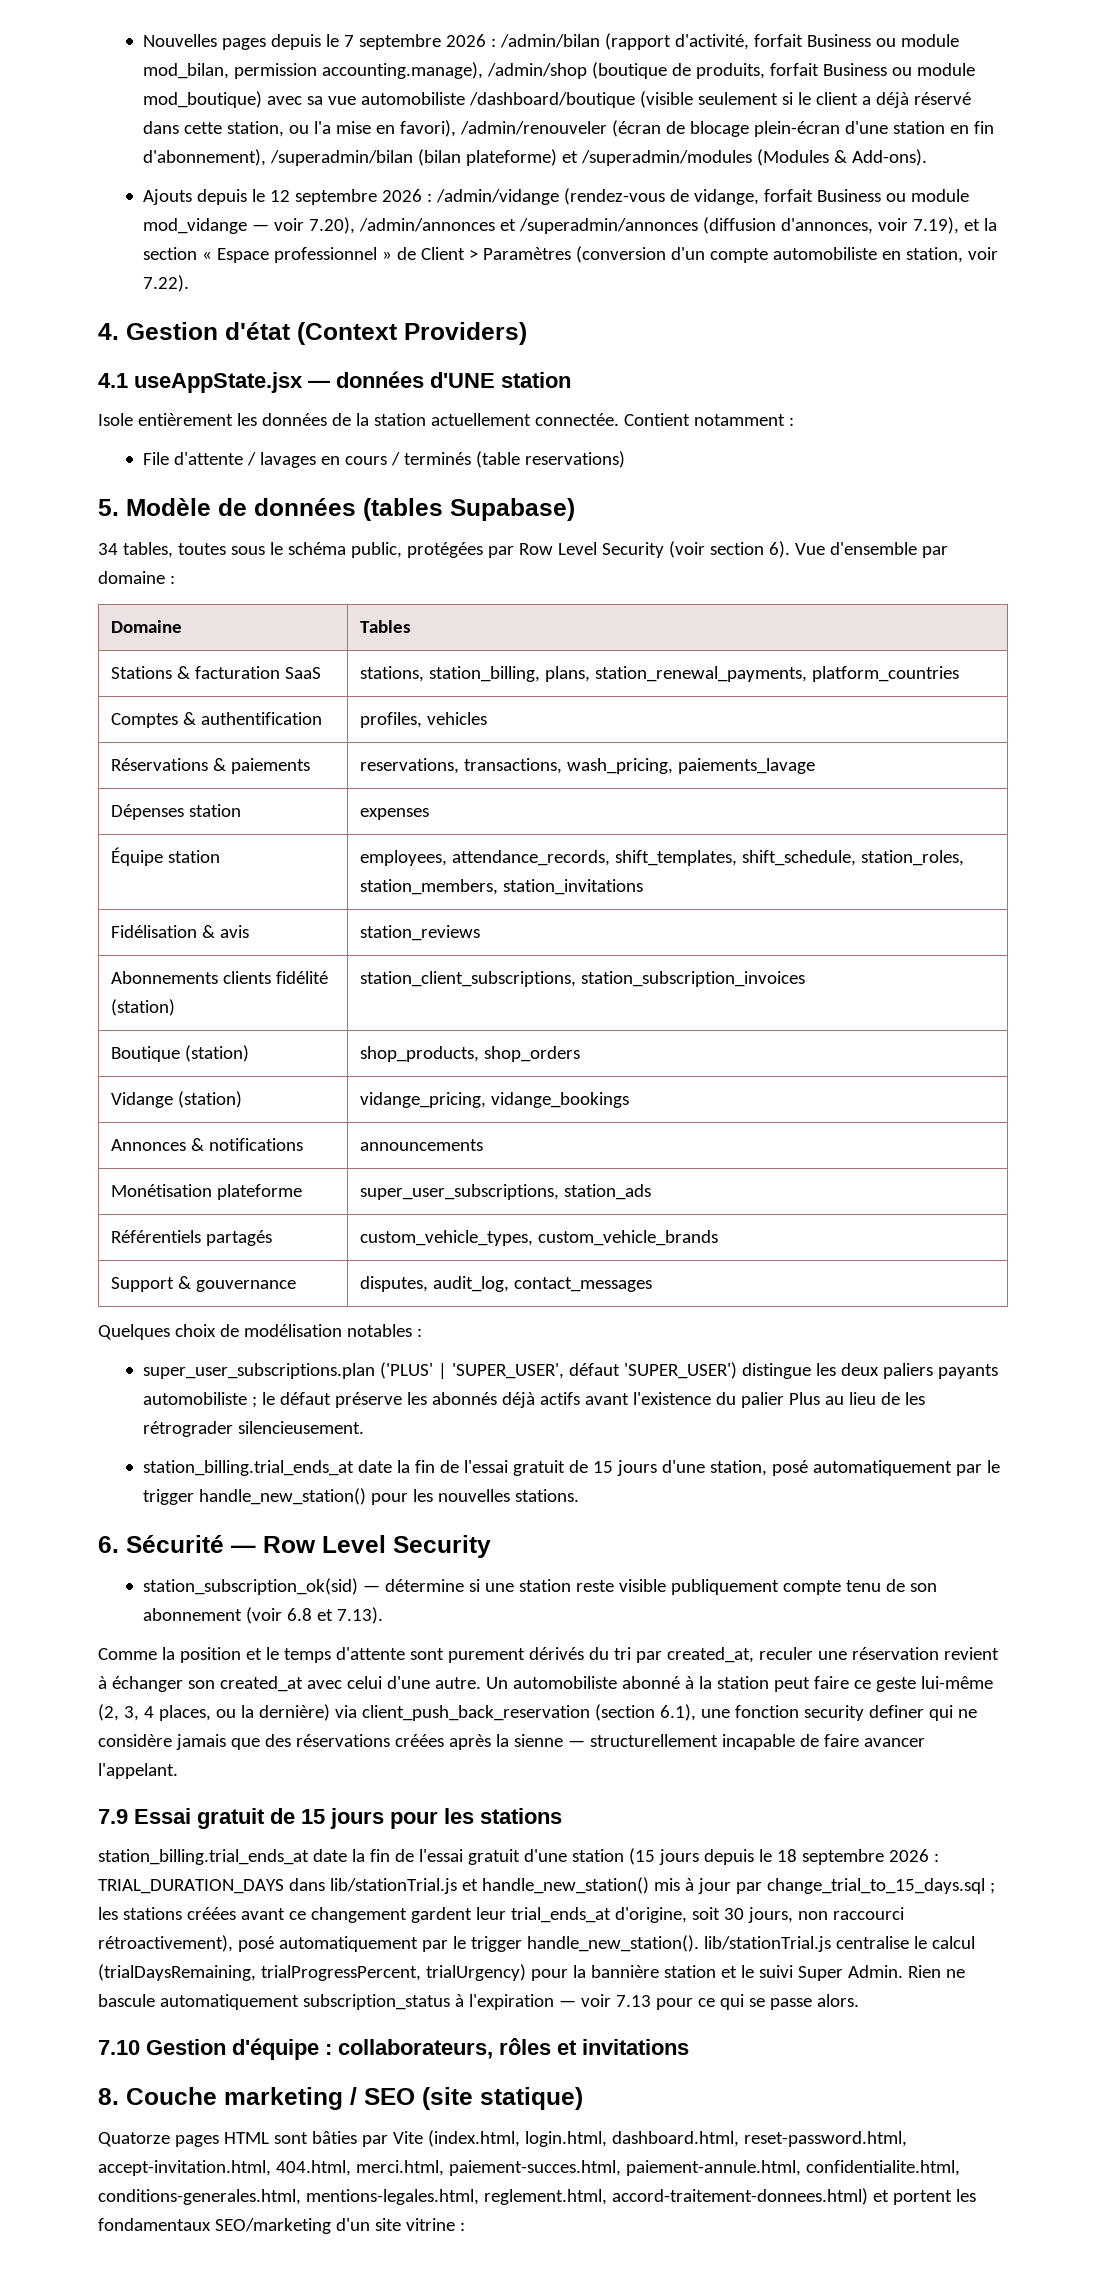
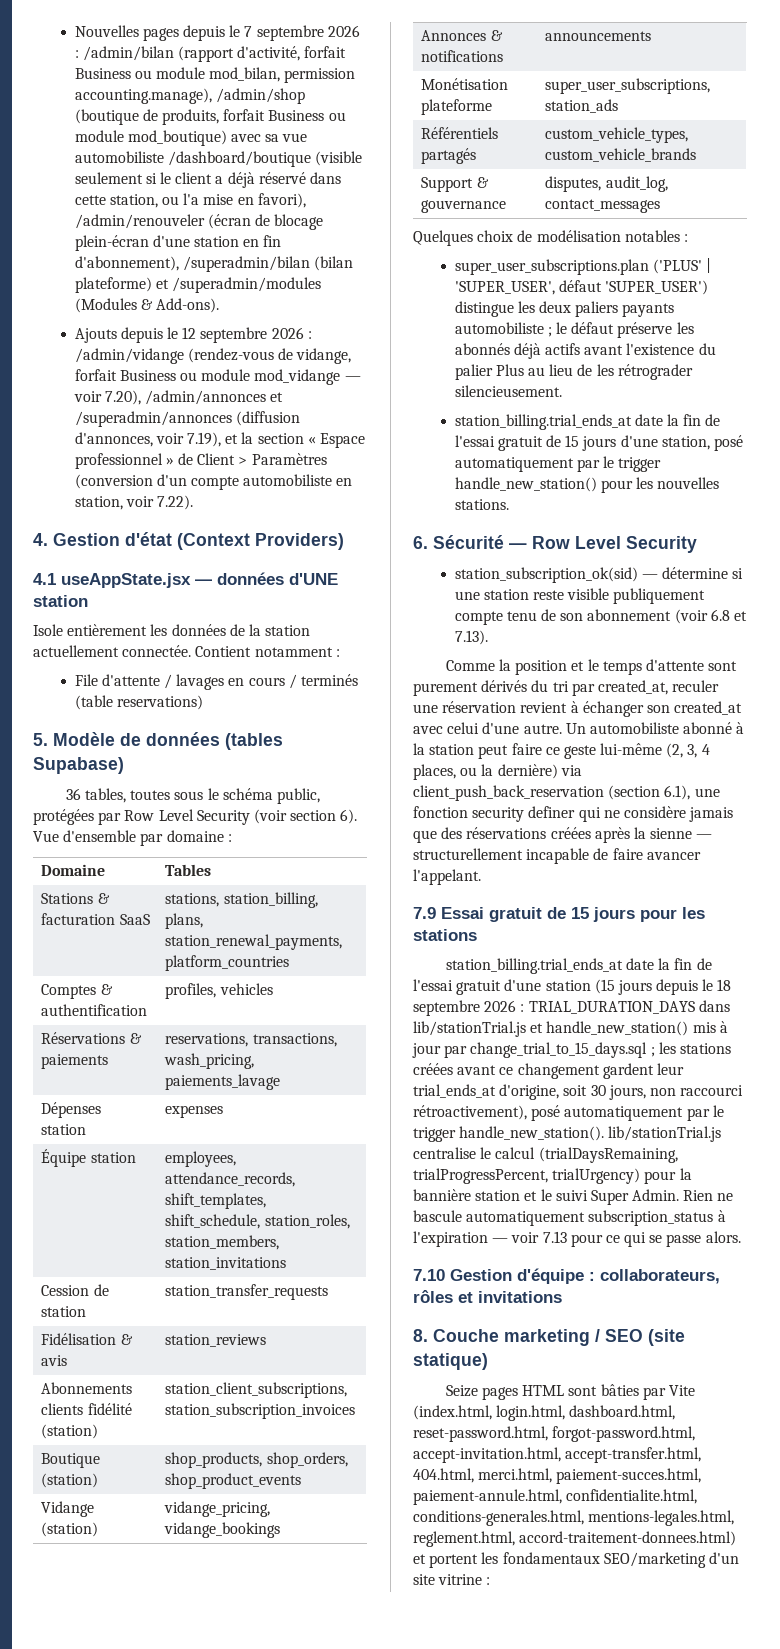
[98,543,118,555] 34 -> [65,788,81,800] 36
(643, 887) none -> [41,1284,109,1296] [41,1306,87,1317] [165,1284,329,1300] // Cession de station | station_transfer_requests
[483,1046,580,1062] shop_orders -> [266,1452,348,1468] [165,1473,302,1489] shop_orders, shop_product_events
[98,2132,170,2147] Quatorze -> [445,1385,478,1397] Seize
[98,2160,271,2176] accept-invitation.html, -> [552,1426,696,1442] [413,1447,702,1463] forgot-password.html, accept-invitation.html, accept-transfer.html,

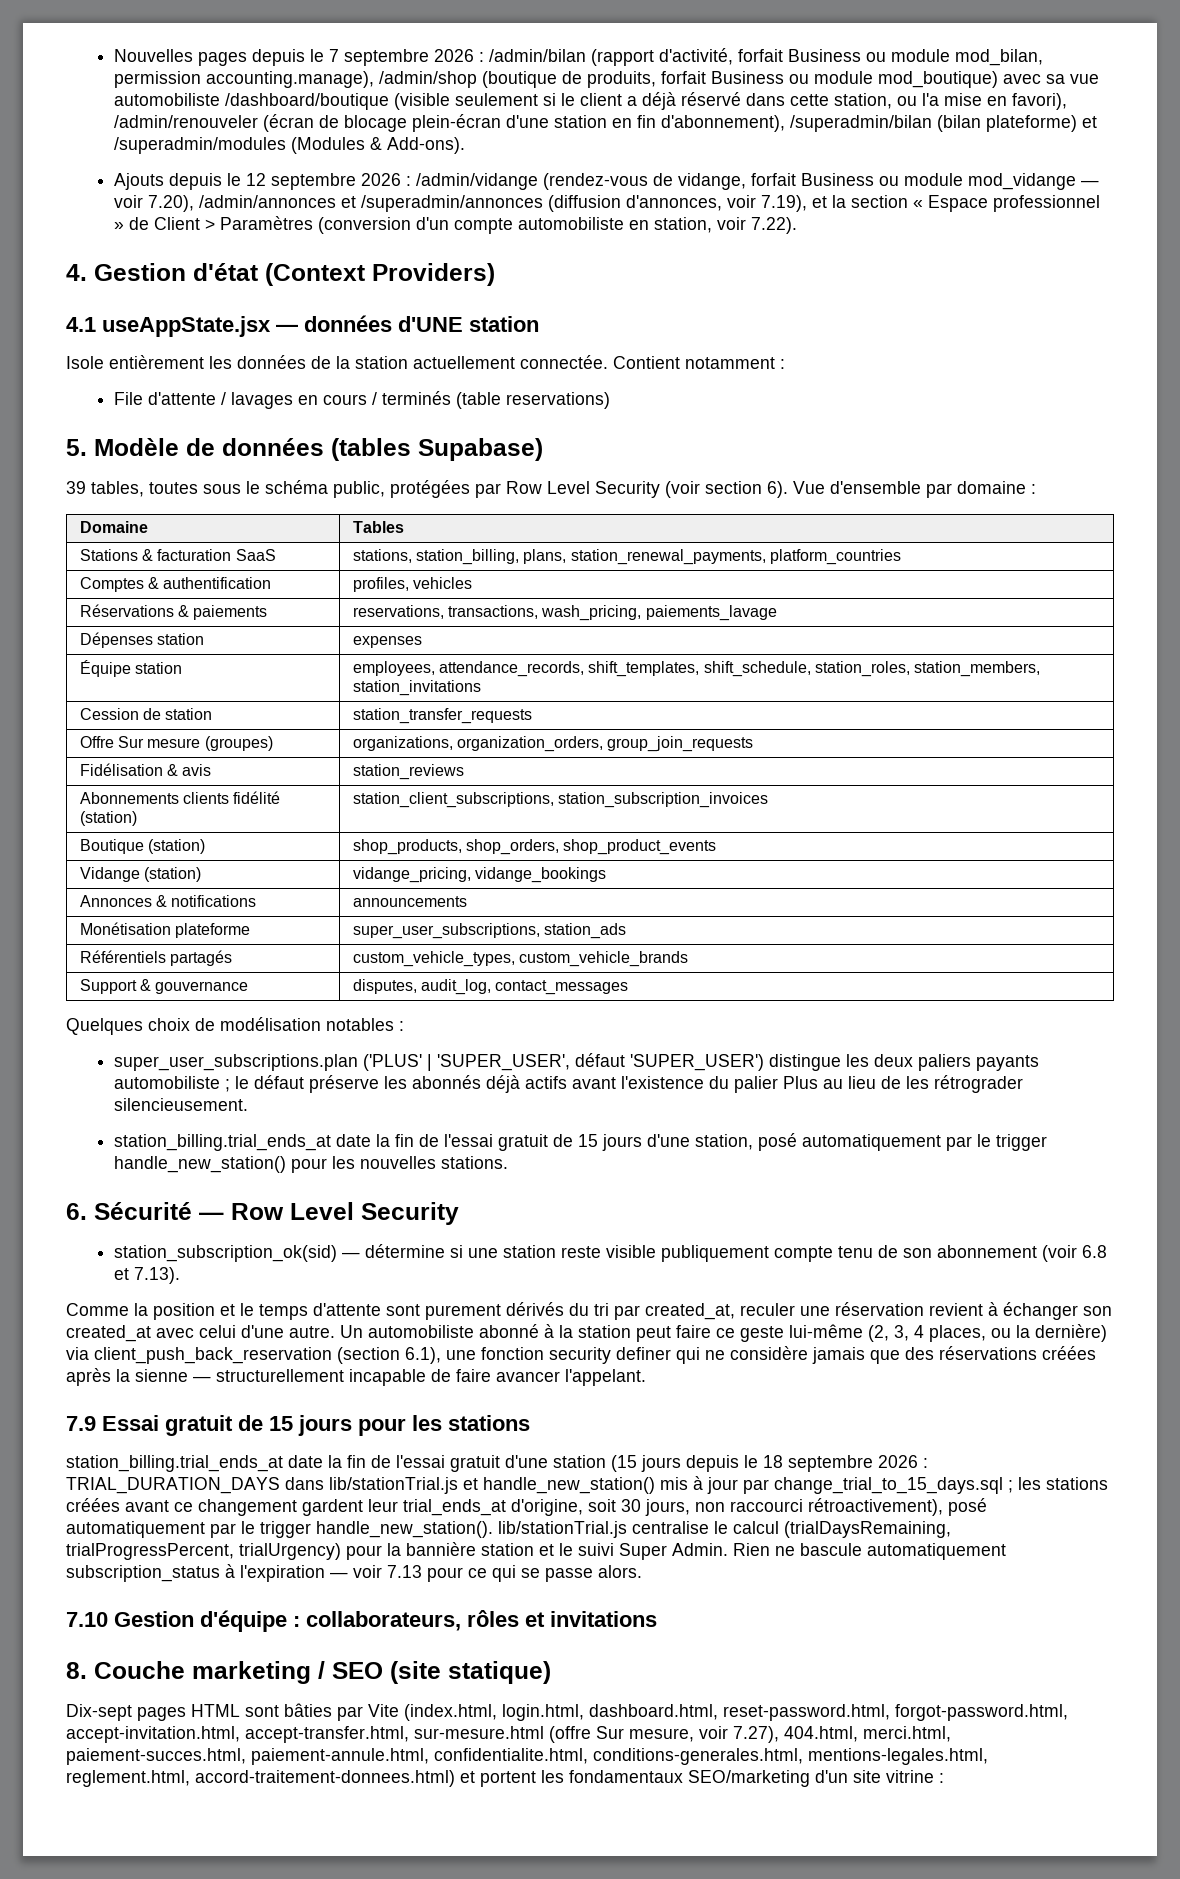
[65,788,81,800] 36 -> [66,481,86,494] 39
(329, 1292) none -> [79,736,273,751] [352,736,754,752] // Offre Sur mesure (groupes) | organizations, organization_orders, group_join_requests
[445,1385,478,1397] Seize -> [66,1704,132,1721] Dix-sept
(702, 1455) none -> [414,1726,779,1743] sur-mesure.html (offre Sur mesure, voir 7.27),

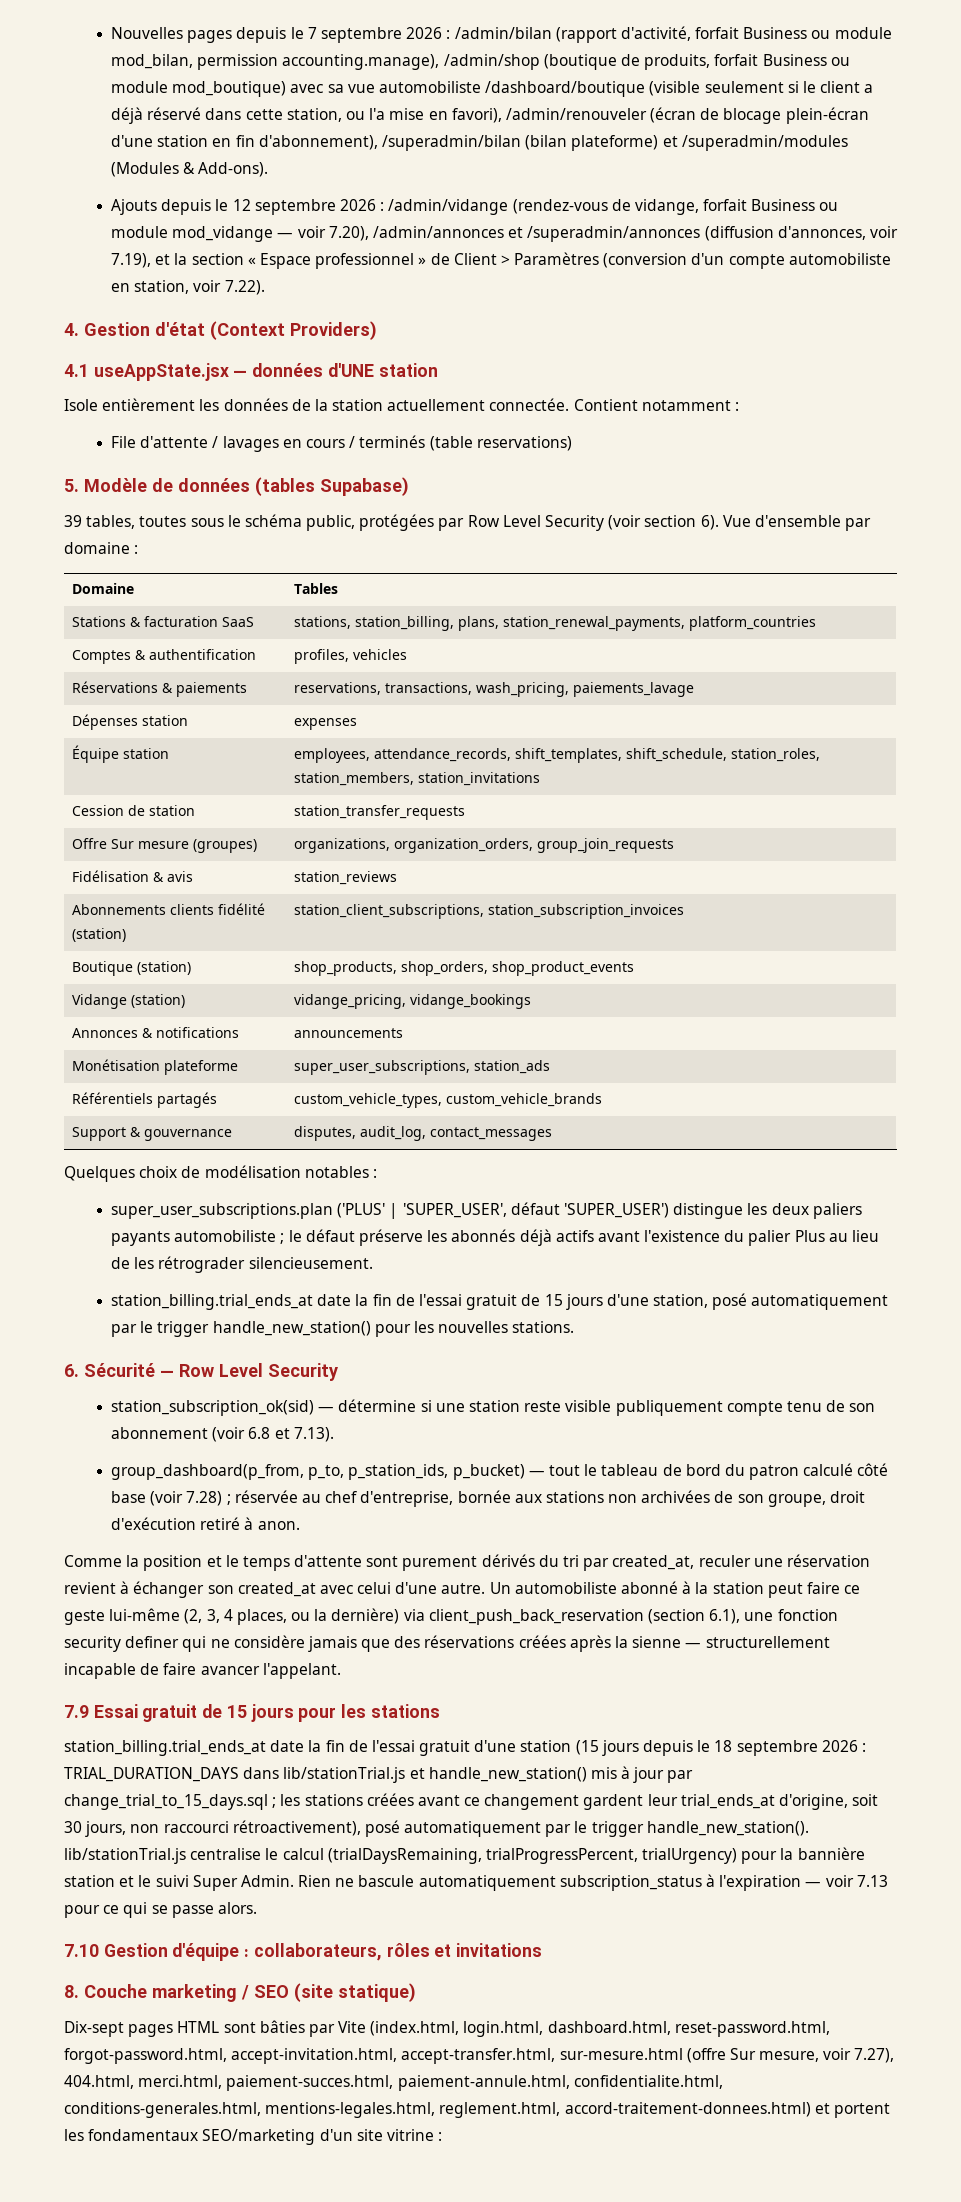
(180, 1275) none -> [111,1463,889,1480] [111,1490,866,1507] [111,1517,300,1530] // group_dashboard(p_from, p_to, p_station_ids, p_bucket) — tout le tableau de bord du patron calculé côté base (voir 7.28) ; réservée au chef d'entreprise, bornée aux stations non archivées de son groupe, droit d'exécution retiré à anon.

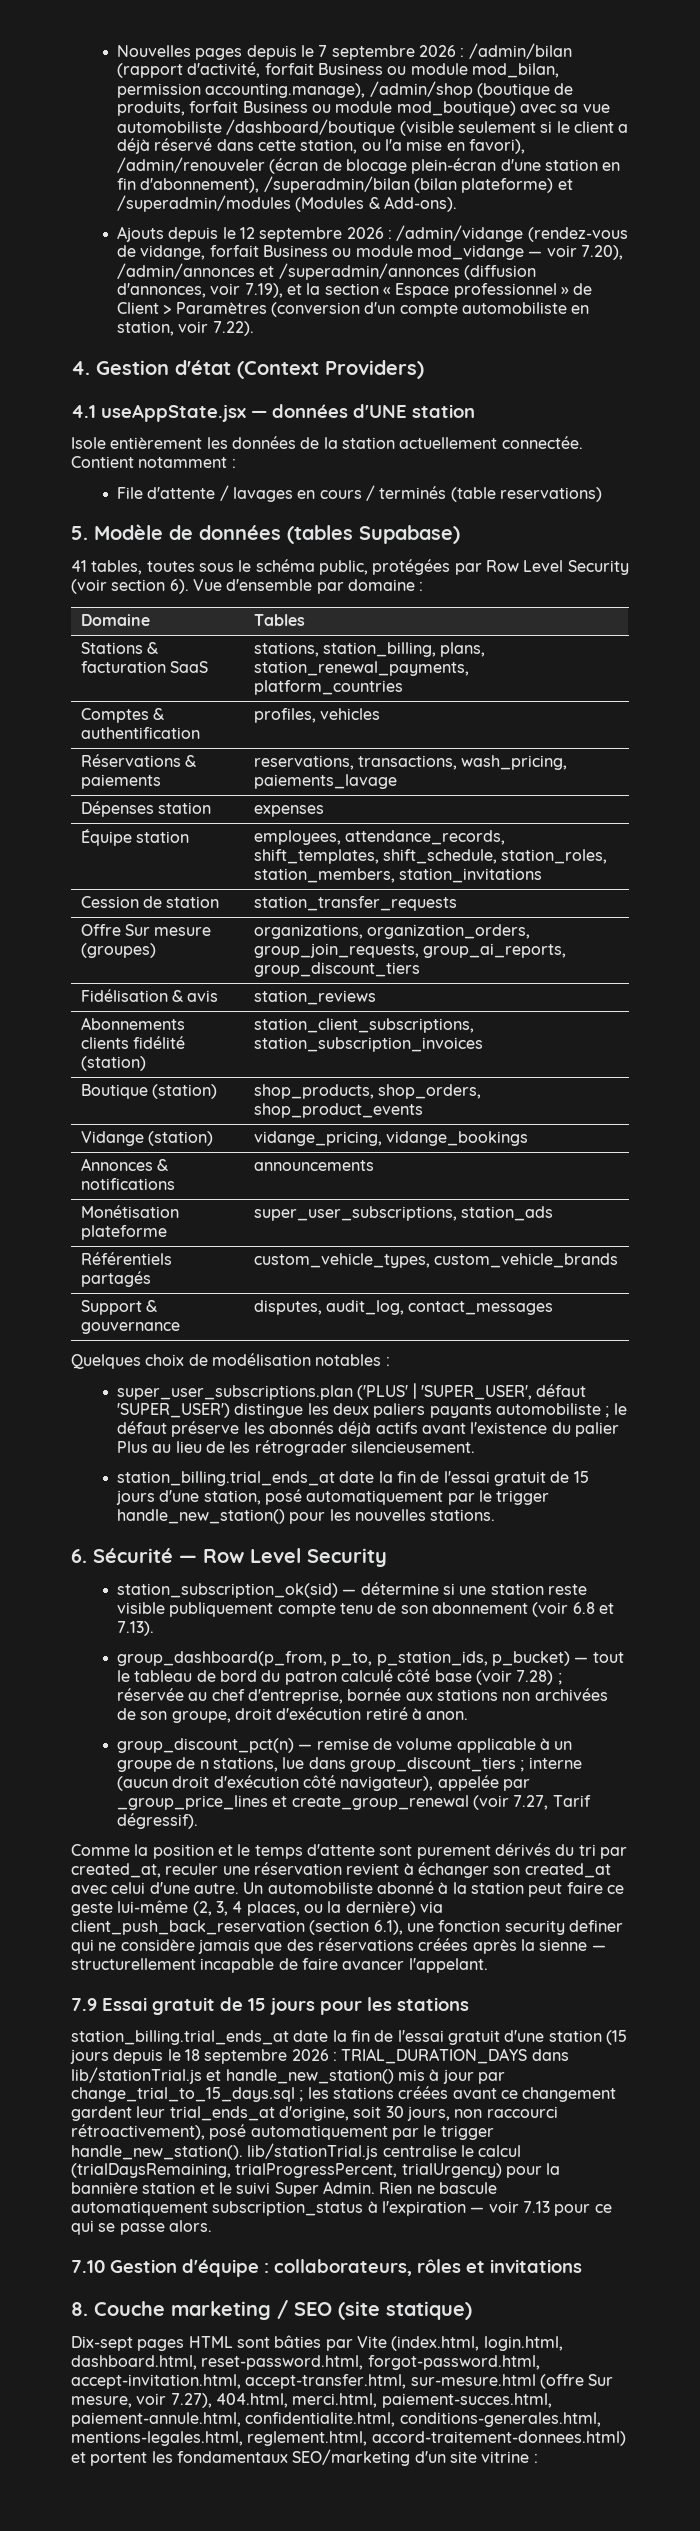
[64,515,82,527] 39 -> [71,560,87,572] 41
[536,838,674,853] group_join_requests -> [253,943,566,958] [253,962,420,977] group_join_requests, group_ai_reports, group_discount_tiers
(300, 1525) none -> [117,1738,573,1753] [117,1757,582,1772] [117,1775,530,1791] [117,1795,591,1810] [117,1813,199,1829] // group_discount_pct(n) — remise de volume applicable à un groupe de n stations, lue dans group_discount_tiers ; interne (aucun droit d'exécution côté navigateur), appelée par _group_price_lines et create_group_renewal (voir 7.27, Tarif dégressif).

